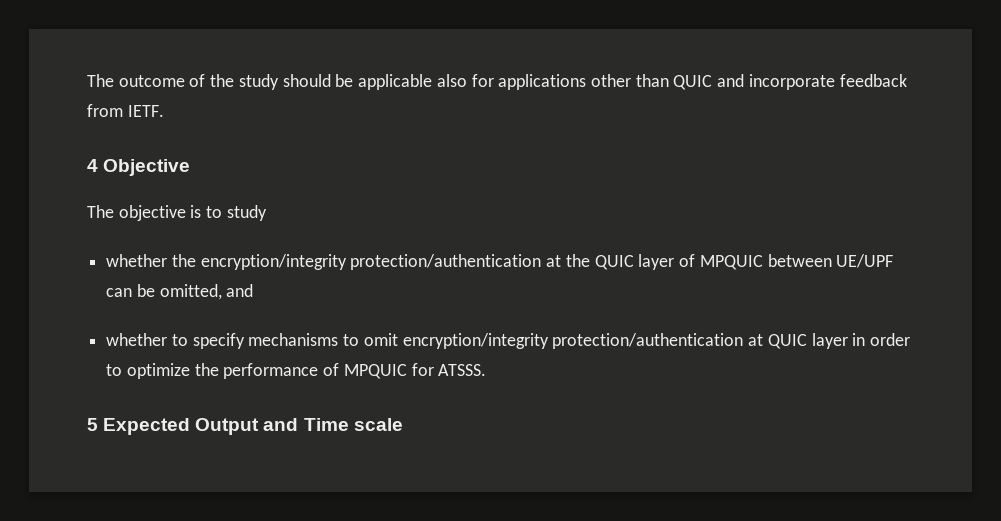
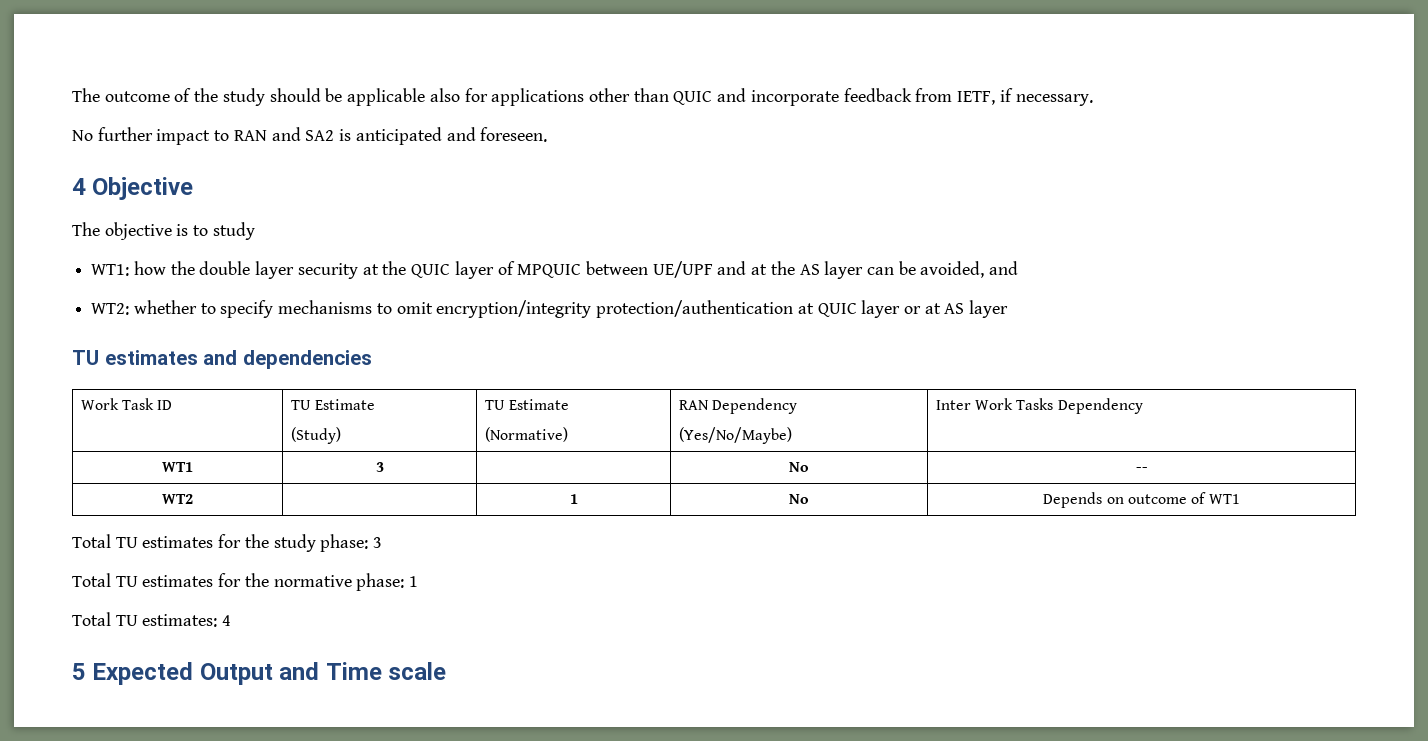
[127,105,164,117] IETF. -> [957,88,1093,106] [72,127,548,145] IETF, if necessary. // No further impact to RAN and SA2 is anticipated and foreseen.
[106,254,542,270] whether the encryption/integrity protection/authentication -> [91,261,358,279] WT1: how the double layer security
(894, 261) none -> [717,261,864,279] and at the AS layer
[159,284,222,300] omitted, -> [920,261,985,278] avoided,
(254, 290) none -> [91,303,130,315] WT2:
[852,333,910,346] [106,363,487,379] in order to optimize the performance of MPQUIC for ATSSS. -> [903,300,1009,318] [72,350,372,369] [80,398,173,410] [290,399,376,410] [290,427,341,444] [484,399,570,410] [484,427,568,442] [678,398,798,414] [678,427,792,444] [935,398,1143,414] [162,462,193,472] [375,462,384,472] [789,462,809,472] [1135,467,1148,472] [162,494,193,504] [569,494,578,504] [789,494,809,504] [1043,492,1240,508] [72,534,383,552] [72,573,419,591] [72,612,232,627] or at AS layer // TU estimates and dependencies // Work Task ID | TU Estimate // (Study) | TU Estimate // (Normative) | RAN Dependency // (Yes/No/Maybe) | Inter Work Tasks Dependency // WT1 | 3 | | No | -- // WT2 | | 1 | No | Depends on outcome of WT1 // Total TU estimates for the study phase: 3 // Total TU estimates for the normative phase: 1 // Total TU estimates: 4

